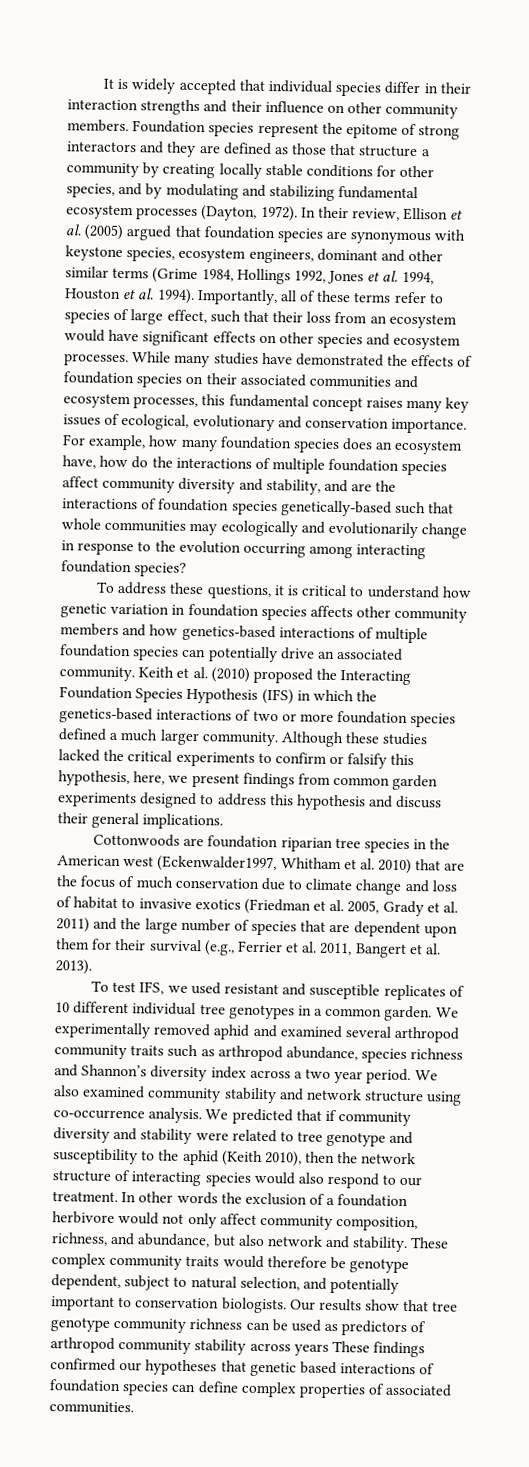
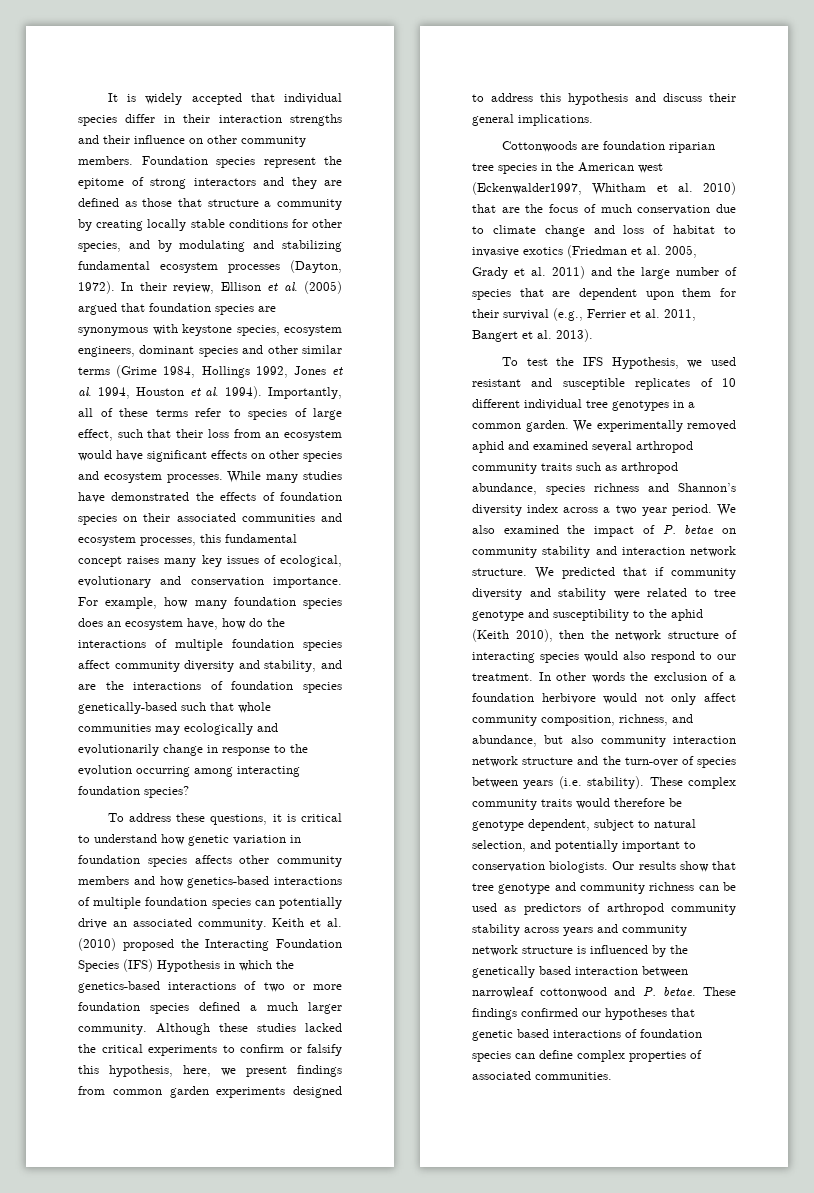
(378, 255) none -> [198,346,238,357] species
[186,687,294,705] Hypothesis (IFS) -> [123,959,220,972] (IFS) Hypothesis
[139,981,165,995] IFS, -> [556,357,679,369] the IFS Hypothesis,
[147,1087,463,1106] [53,1107,203,1124] community stability and network structure using co-occurrence analysis. -> [567,525,736,537] [472,546,736,558] [472,568,527,576] the impact of P. betae on community stability and interaction network structure.
[266,1235,409,1253] network and stability. -> [600,736,736,747] [472,756,736,768] [472,776,645,789] community interaction network structure and the turn-over of species between years (i.e. stability).
(110, 1324) none -> [554,882,576,891] and
(329, 1349) none -> [597,924,687,936] [472,945,688,957] [472,966,688,978] [472,987,696,998] and community network structure is influenced by the genetically based interaction between narrowleaf cottonwood and P. betae.

